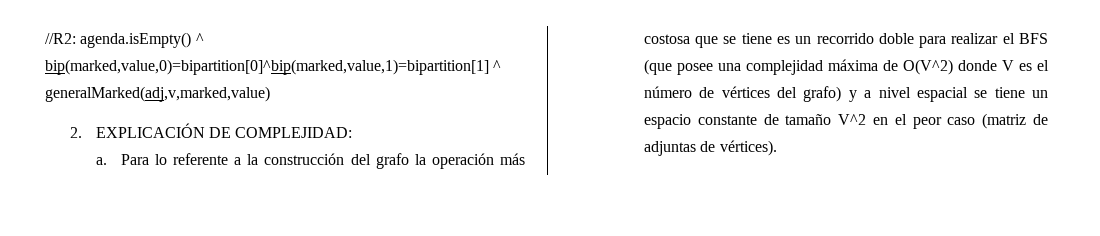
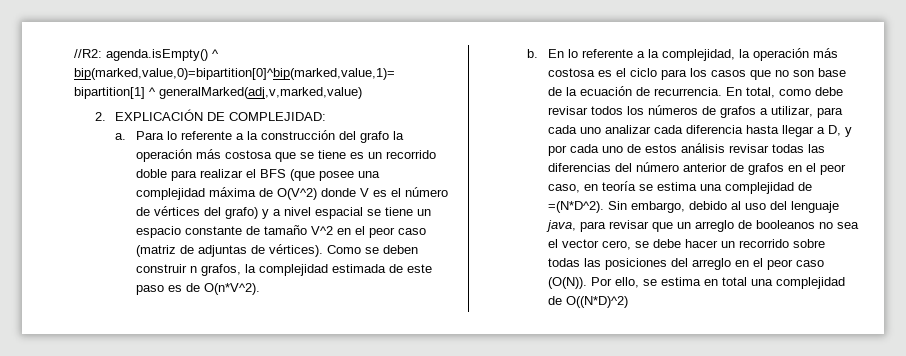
(777, 148) none -> [327,245,419,254] [136,264,433,276] [136,283,261,295] [527,48,839,61] [548,68,847,80] [548,86,844,98] [548,105,844,118] [548,125,853,137] [548,143,826,156] [548,162,847,175] [548,181,813,194] [548,201,840,213] [546,220,860,232] [548,239,826,250] [548,258,825,270] [548,277,846,289] [548,296,629,308] Como se deben construir n grafos, la complejidad estimada de este paso es de O(n*V^2). // b. En lo referente a la complejidad, la operación más costosa es el ciclo para los casos que no son base de la ecuación de recurrencia. En total, como debe revisar todos los números de grafos a utilizar, para cada uno analizar cada diferencia hasta llegar a D, y por cada uno de estos análisis revisar todas las diferencias del número anterior de grafos en el peor caso, en teoría se estima una complejidad de =(N*D^2). Sin embargo, debido al uso del lenguaje java, para revisar que un arreglo de booleanos no sea el vector cero, se debe hacer un recorrido sobre todas las posiciones del arreglo en el peor caso (O(N)). Por ello, se estima en total una complejidad de O((N*D)^2)

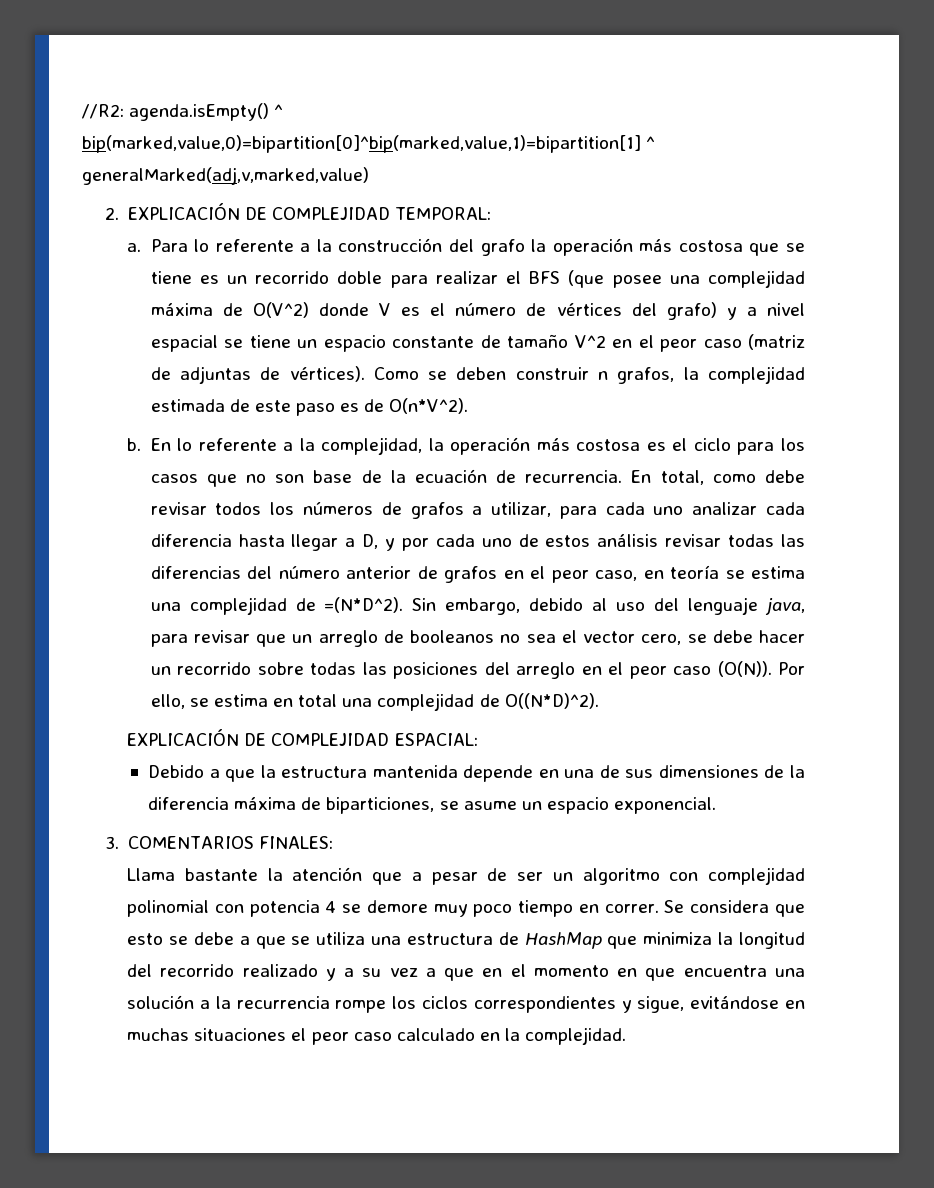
[229,112,327,121] COMPLEJIDAD: -> [272,207,492,220] COMPLEJIDAD TEMPORAL:
[566,296,629,308] O((N*D)^2) -> [504,693,599,709] [127,729,479,746] [148,765,805,782] [148,797,717,814] [104,836,334,849] [127,867,805,885] [127,900,806,917] [127,932,805,949] [127,964,806,981] [127,995,806,1013] [127,1027,627,1045] O((N*D)^2). // EXPLICACIÓN DE COMPLEJIDAD ESPACIAL: // Debido a que la estructura mantenida depende en una de sus dimensiones de la diferencia máxima de biparticiones, se asume un espacio exponencial. // 3. COMENTARIOS FINALES: // Llama bastante la atención que a pesar de ser un algoritmo con complejidad polinomial con potencia 4 se demore muy poco tiempo en correr. Se considera que esto se debe a que se utiliza una estructura de HashMap que minimiza la longitud del recorrido realizado y a su vez a que en el momento en que encuentra una solución a la recurrencia rompe los ciclos correspondientes y sigue, evitándose en muchas situaciones el peor caso calculado en la complejidad.

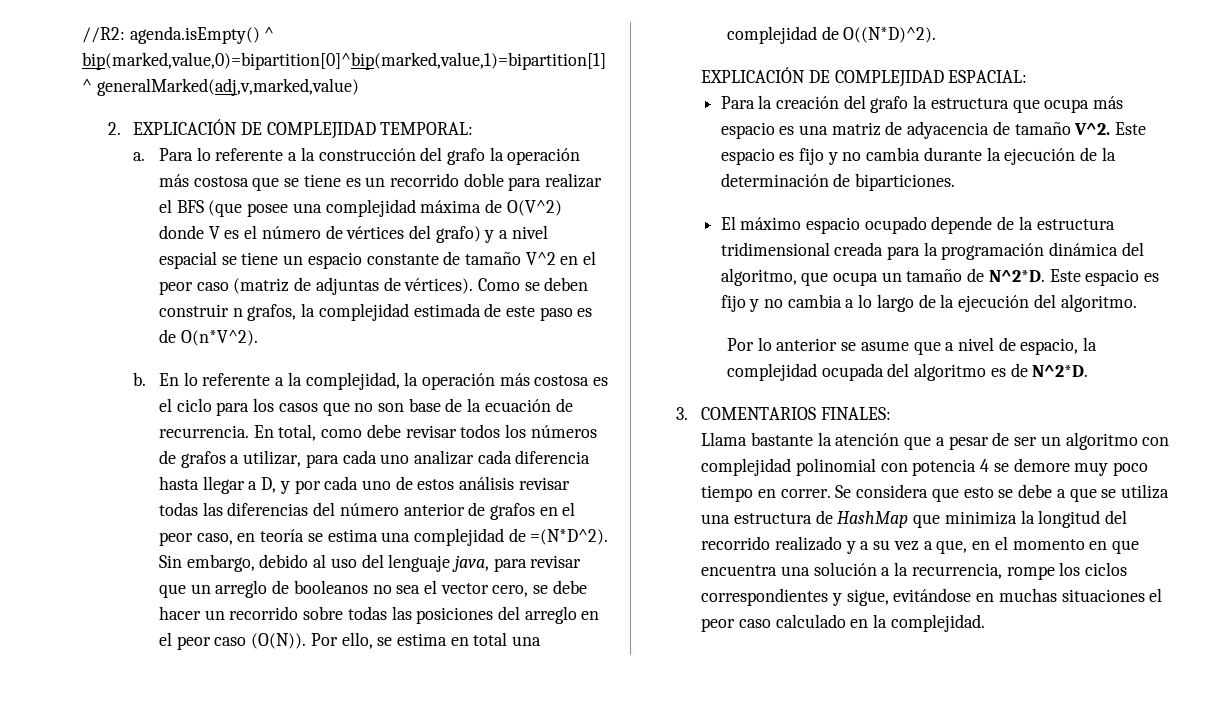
[148,765,805,782] [148,797,717,814] Debido a que la estructura mantenida depende en una de sus dimensiones de la diferencia máxima de biparticiones, se asume un espacio exponencial. -> [720,95,1124,113] [720,121,1147,139] [720,147,1116,165] [720,173,955,191] [720,216,1115,234] [720,242,1144,260] [720,268,1160,286] [720,294,1137,312] [726,337,1098,355] [726,363,1089,381] Para la creación del grafo la estructura que ocupa más espacio es una matriz de adyacencia de tamaño V^2. Este espacio es fijo y no cambia durante la ejecución de la determinación de biparticiones. // El máximo espacio ocupado depende de la estructura tridimensional creada para la programación dinámica del algoritmo, que ocupa un tamaño de N^2*D. Este espacio es fijo y no cambia a lo largo de la ejecución del algoritmo. // Por lo anterior se asume que a nivel de espacio, la complejidad ocupada del algoritmo es de N^2*D.
[444,968,475,981] que -> [936,540,968,554] que,
[236,996,330,1009] recurrencia -> [911,563,1002,579] recurrencia,

